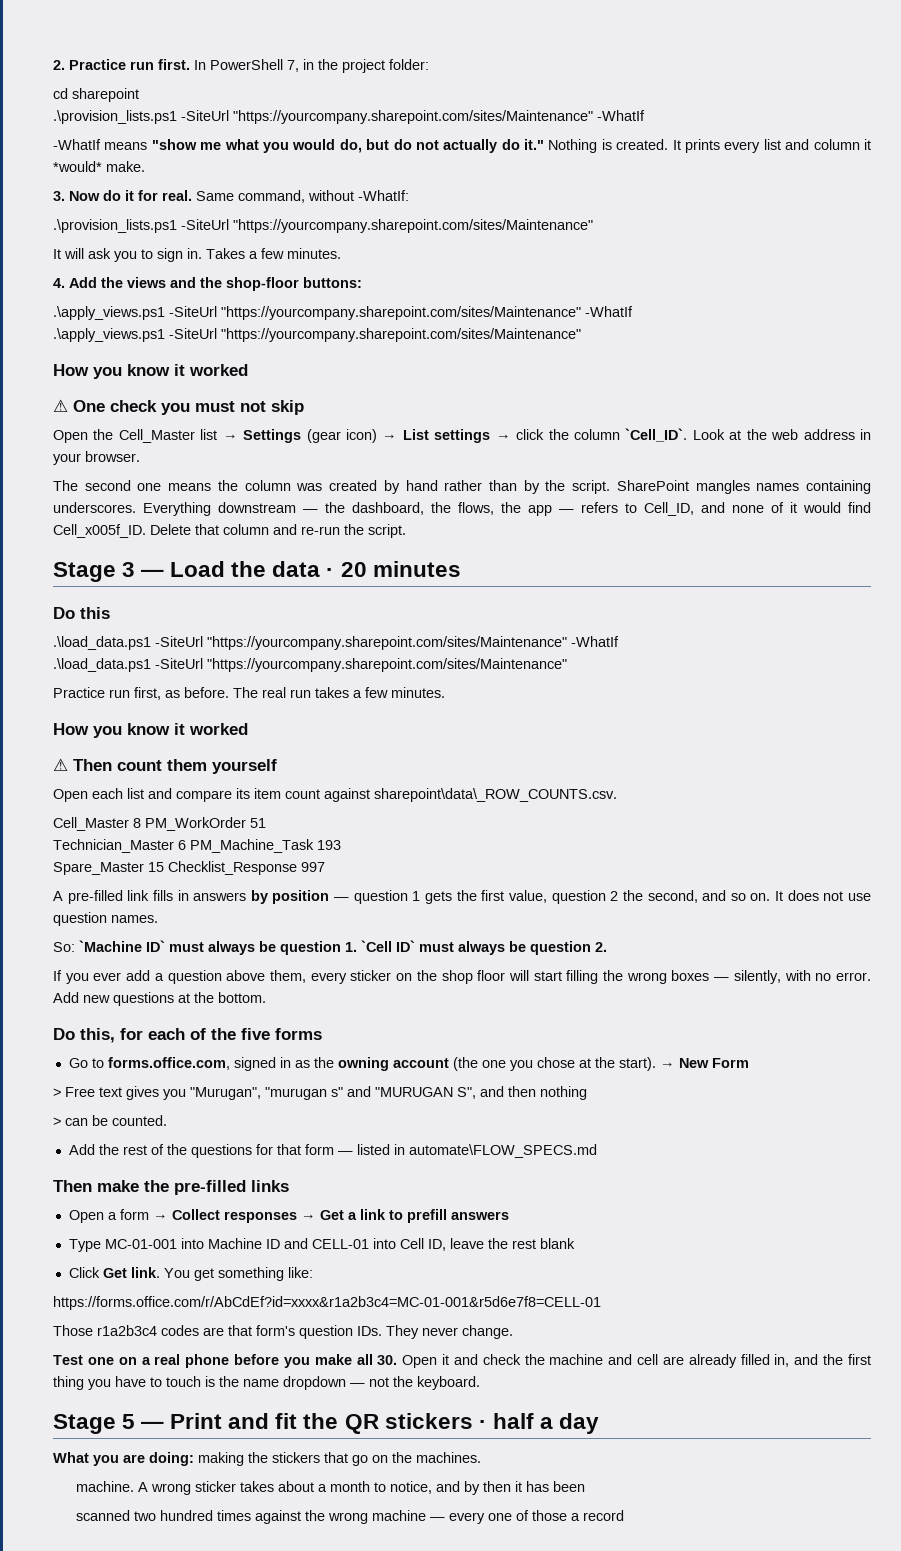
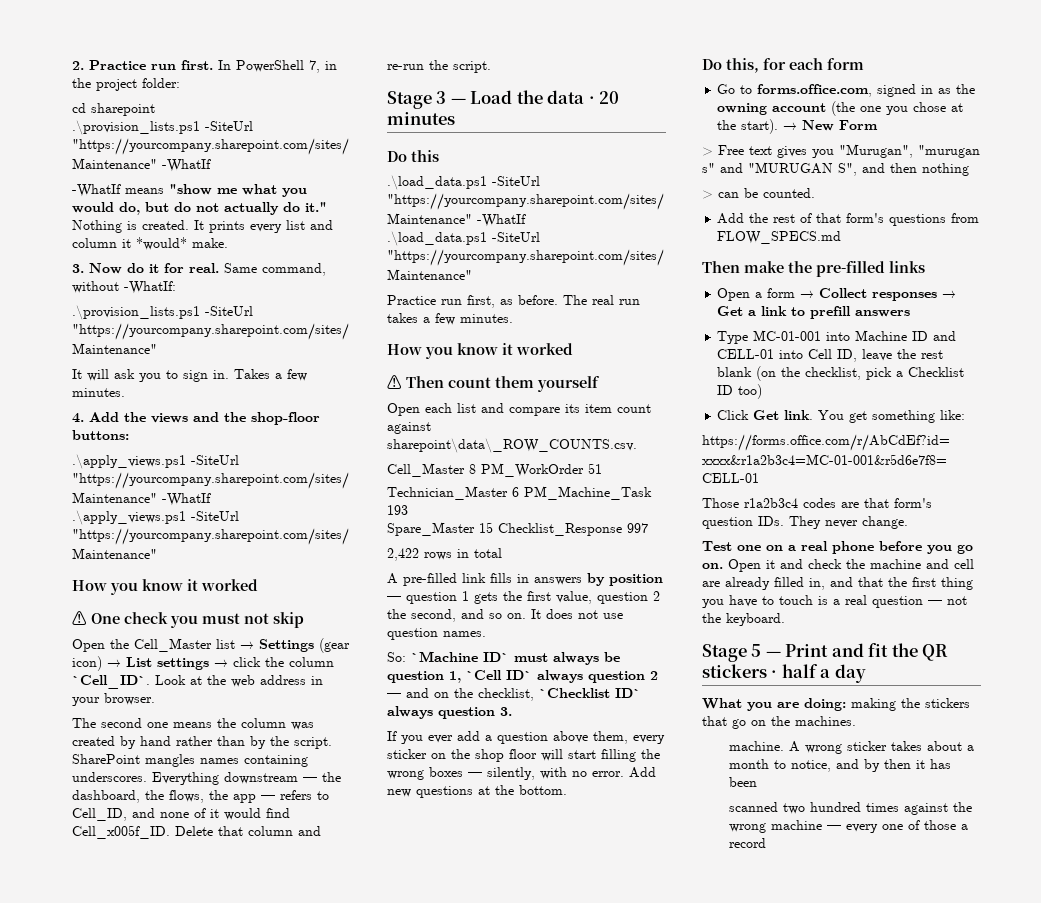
(325, 867) none -> [387,548,502,561] // 2,422 rows in total
[345,942,357,952] 1. -> [449,671,461,683] 1,
[419,941,607,955] must always be question 2. -> [537,670,658,683] [387,688,641,701] [387,706,512,719] always question 2 — and on the checklist, `Checklist ID` always question 3.
[190,1028,322,1040] of the five forms -> [827,58,864,70] form
[166,1144,597,1158] the questions for that form — listed in automate\FLOW_SPECS.md -> [816,213,980,226] [717,231,842,244] that form's questions from FLOW_SPECS.md
(575, 1243) none -> [756,366,965,381] [717,384,763,399] (on the checklist, pick a Checklist ID too)
[314,1354,398,1365] make all 30. -> [957,544,973,554] [702,563,723,569] go on.
(819, 1359) none -> [858,577,883,587] that
[219,1376,346,1390] the name dropdown -> [833,595,923,608] a real question

